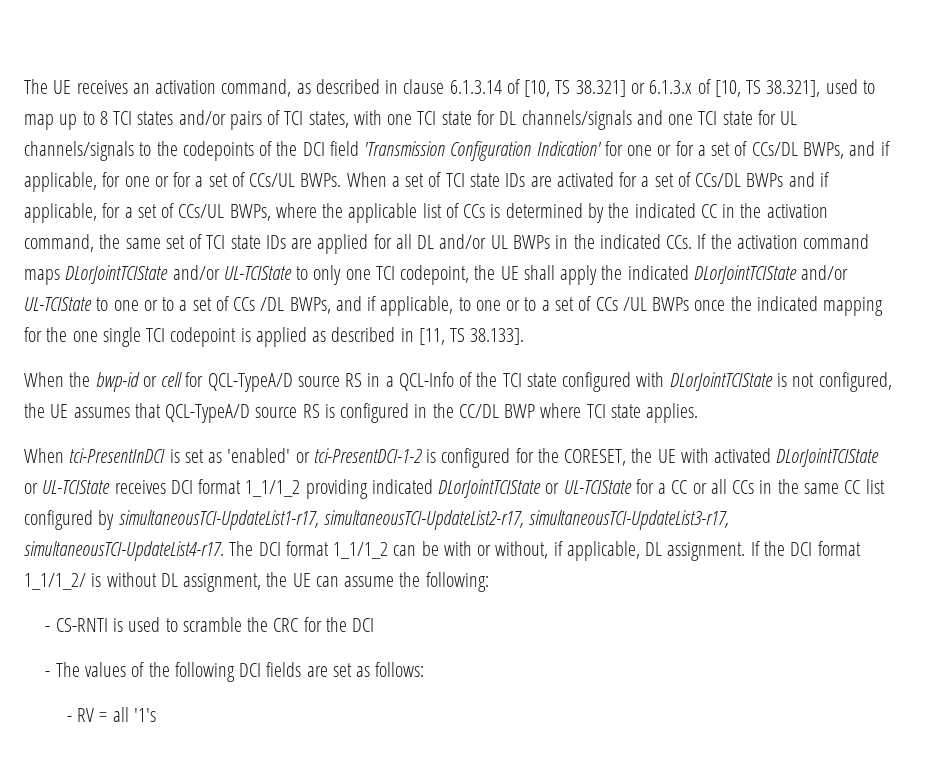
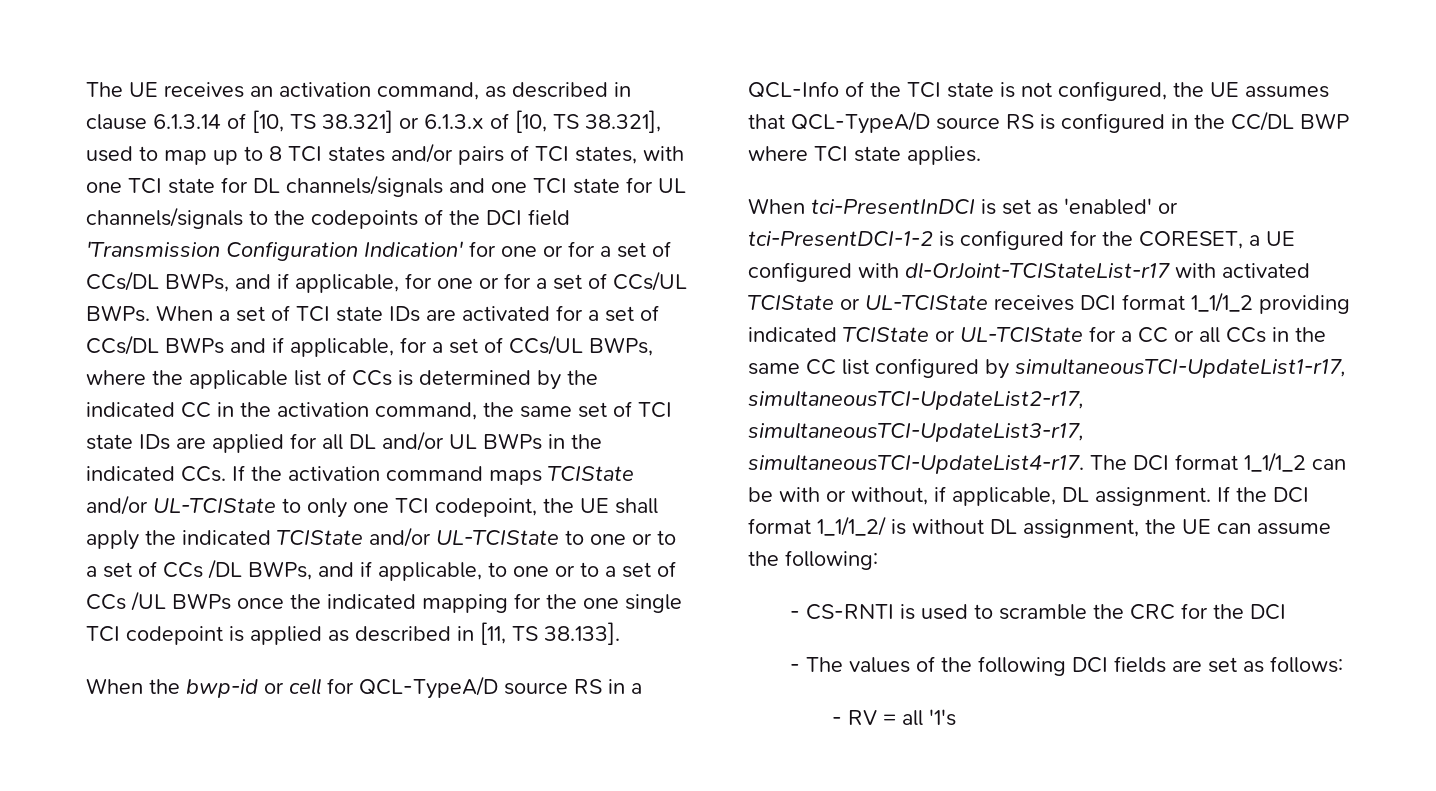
[65,265,169,284] DLorJointTCIState -> [548,466,634,481] TCIState
[693,265,797,284] DLorJointTCIState -> [277,530,363,545] TCIState
[562,372,773,392] configured with DLorJointTCIState -> (994, 90) none
[631,448,676,463] the UE -> [1249,231,1295,246] [748,262,1170,282] a UE configured with dl-OrJoint-TCIStateList-r17
[776,448,880,467] DLorJointTCIState -> [748,295,834,310] TCIState
[438,479,542,498] DLorJointTCIState -> [843,327,929,342] TCIState

